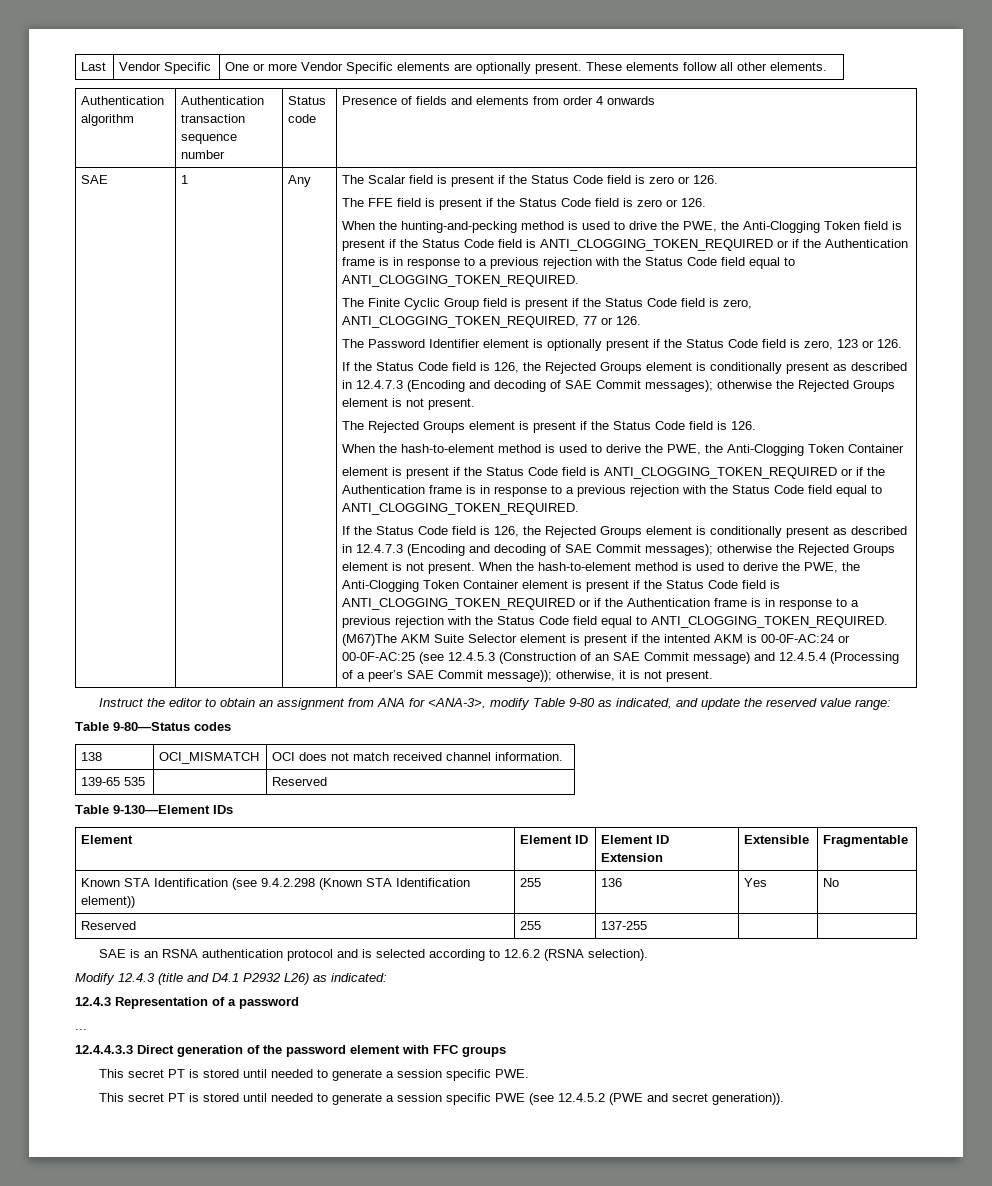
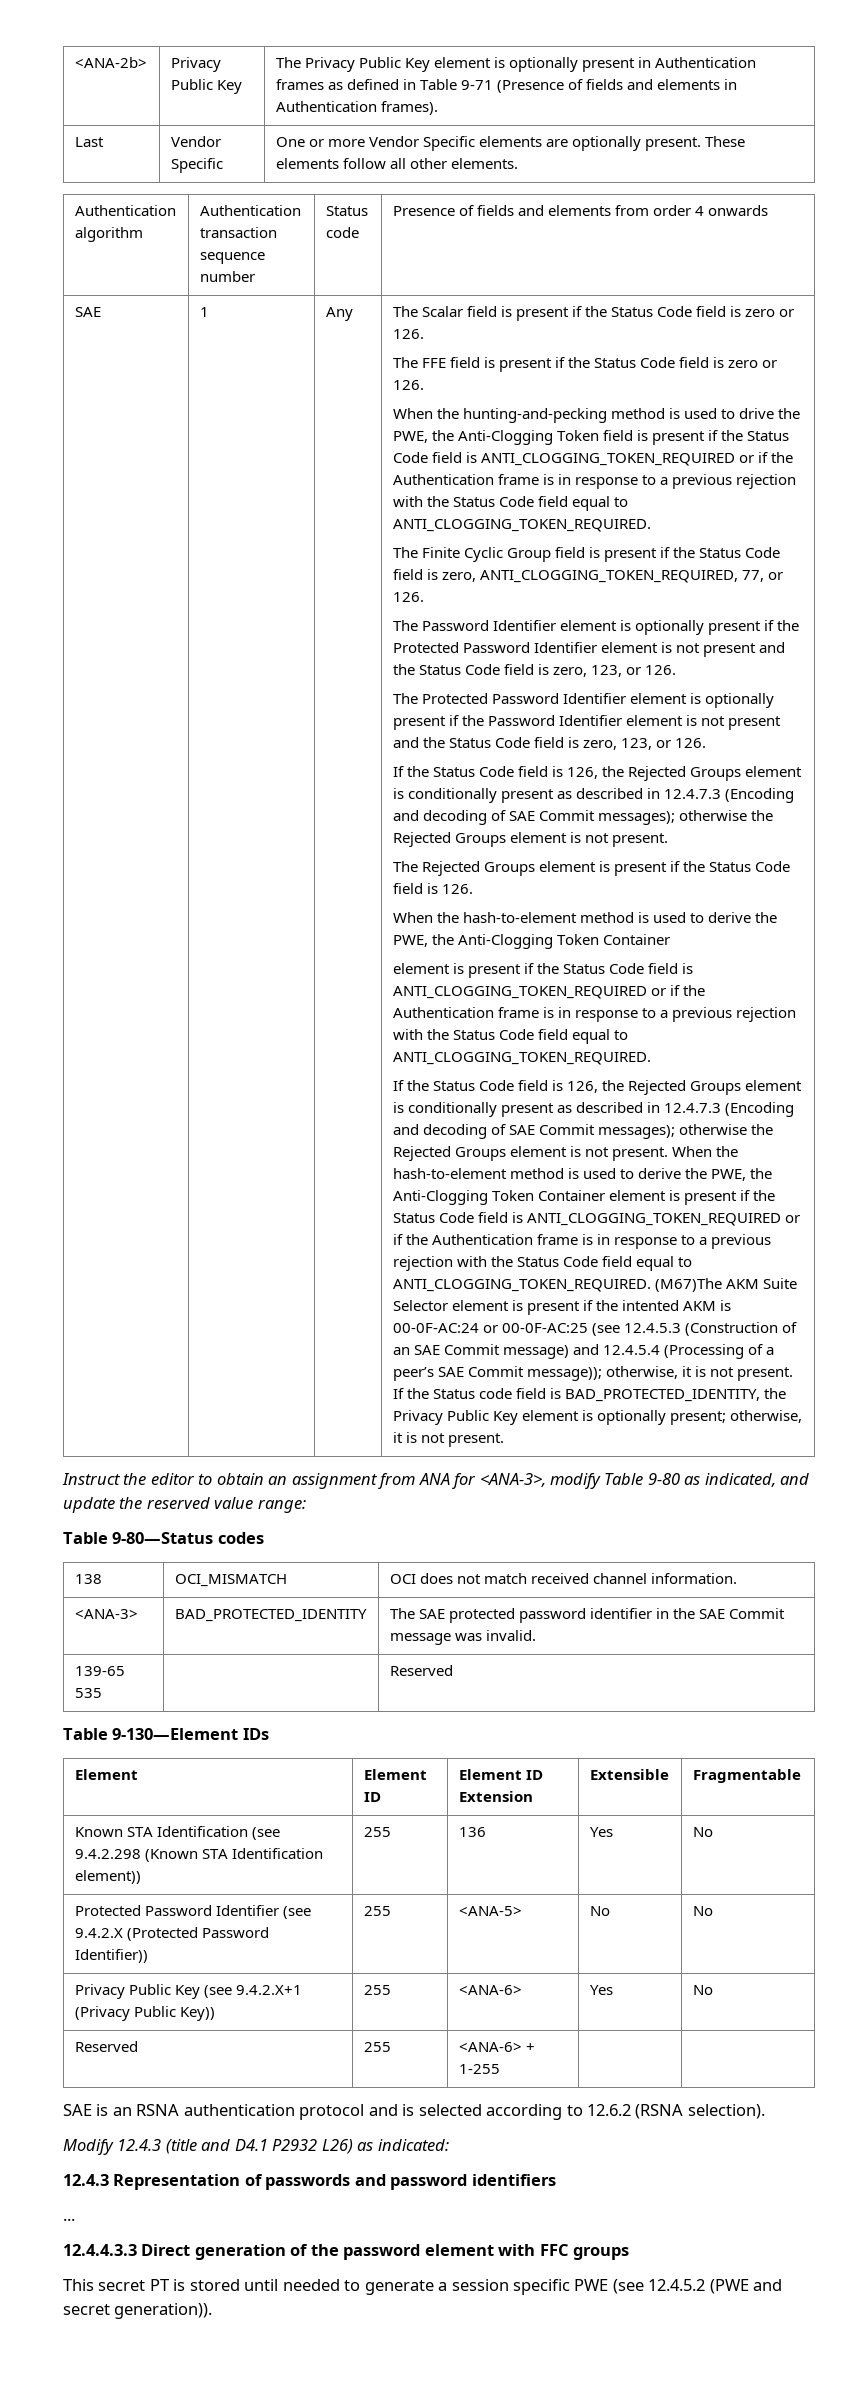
(81, 66) none -> [74,57,147,68] [170,57,221,72] [170,79,242,94] [275,57,757,72] [275,79,738,93] [275,101,438,115] <ANA-2b> | Privacy Public Key | The Privacy Public Key element is optionally present in Authentication frames as defined in Table 9-71 (Presence of fields and elements in Authentication frames). //
[583,316,598,325] 77 -> [741,570,764,582] 77,
[686,339,859,350] Status Code field is zero, 123 -> [392,642,785,657] [392,664,677,677] [392,693,774,708] [392,715,782,730] [392,737,652,750] Protected Password Identifier element is not present and the Status Code field is zero, 123, or 126. // The Protected Password Identifier element is optionally present if the Password Identifier element is not present and the Status Code field is zero, 123,
(714, 676) none -> [392,1388,786,1402] [392,1410,802,1425] [392,1432,504,1447] If the Status code field is BAD_PROTECTED_IDENTITY, the Privacy Public Key element is optionally present; otherwise, it is not present.
(564, 756) none -> [74,1609,138,1619] [174,1609,367,1622] [389,1608,786,1623] [389,1630,536,1645] // <ANA-3> | BAD_PROTECTED_IDENTITY | The SAE protected password identifier in the SAE Commit message was invalid.
(840, 882) none -> [74,1905,311,1919] [74,1927,269,1941] [74,1949,148,1963] [363,1906,391,1916] [458,1906,522,1916] [589,1906,610,1916] [692,1906,713,1916] [74,1984,302,1999] [74,2006,215,2021] [363,1985,391,1995] [458,1985,522,1995] [589,1985,613,1995] [692,1985,713,1995] // Protected Password Identifier (see 9.4.2.X (Protected Password Identifier)) | 255 | <ANA-5> | No | No // Privacy Public Key (see 9.4.2.X+1 (Privacy Public Key)) | 255 | <ANA-6> | Yes | No
[601,921,648,930] 137-255 -> [458,2042,535,2052] [458,2064,500,2074] <ANA-6> + 1-255
[228,997,299,1009] a password -> [265,2174,556,2190] passwords and password identifiers
[99,1069,530,1081] // This secret PT is stored until needed to generate a session specific PWE. -> (630, 2253) none

